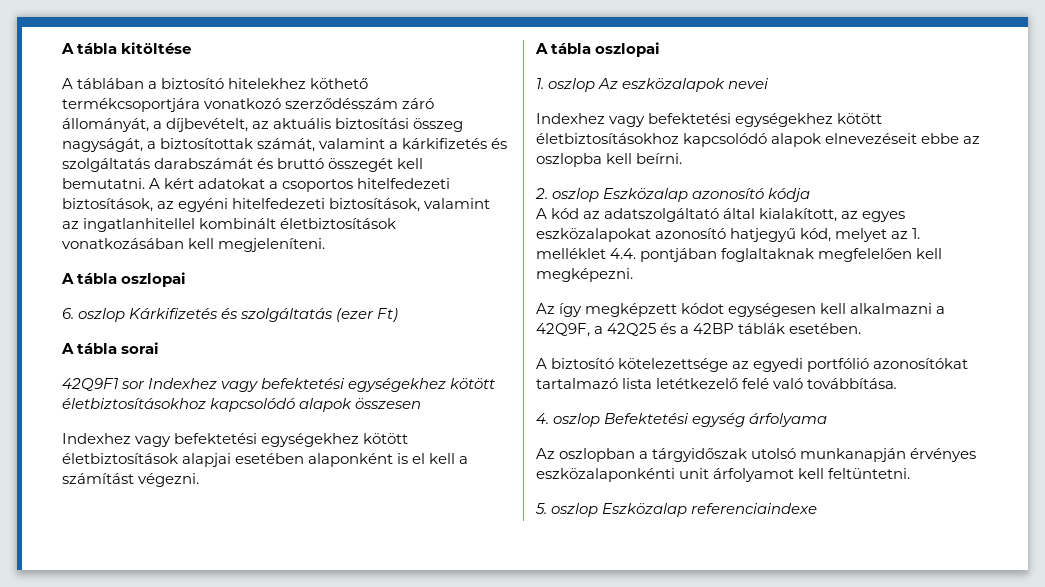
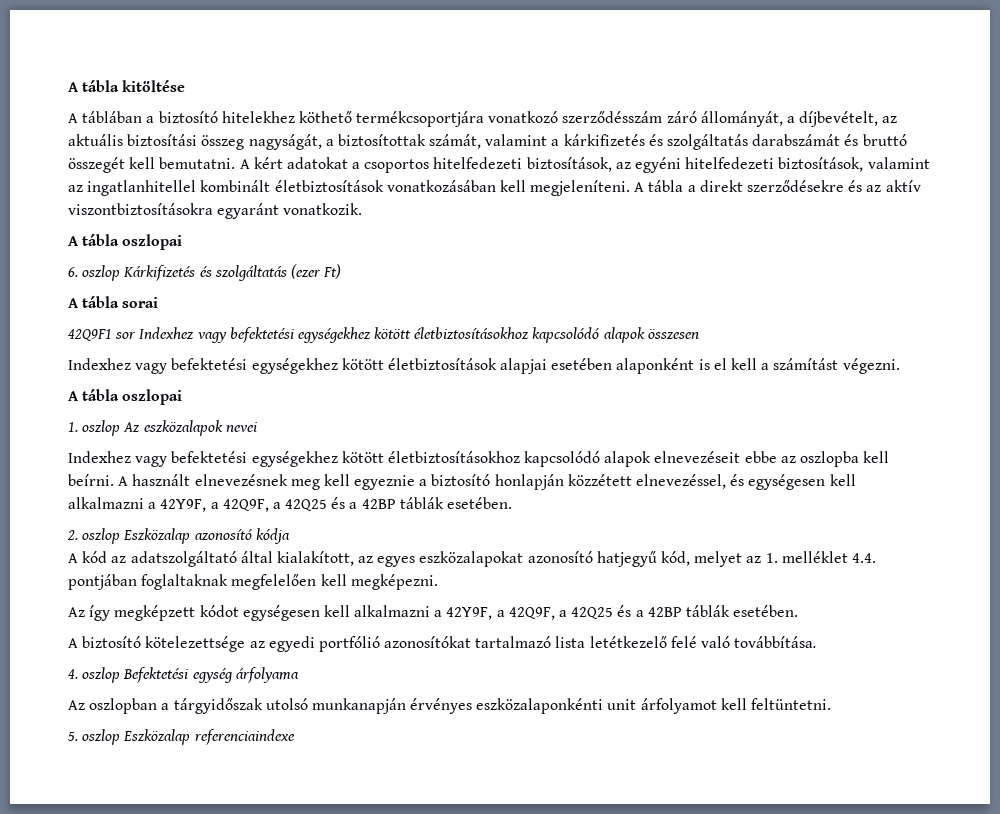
(326, 245) none -> [634,180,921,192] [68,203,363,219] A tábla a direkt szerződésekre és az aktív viszontbiztosításokra egyaránt vonatkozik.
(683, 158) none -> [118,474,856,490] [68,497,513,512] A használt elnevezésnek meg kell egyeznie a biztosító honlapján közzétett elnevezéssel, és egységesen kell alkalmazni a 42Y9F, a 42Q9F, a 42Q25 és a 42BP táblák esetében.
(946, 310) none -> [446,607,505,620] 42Y9F, a

